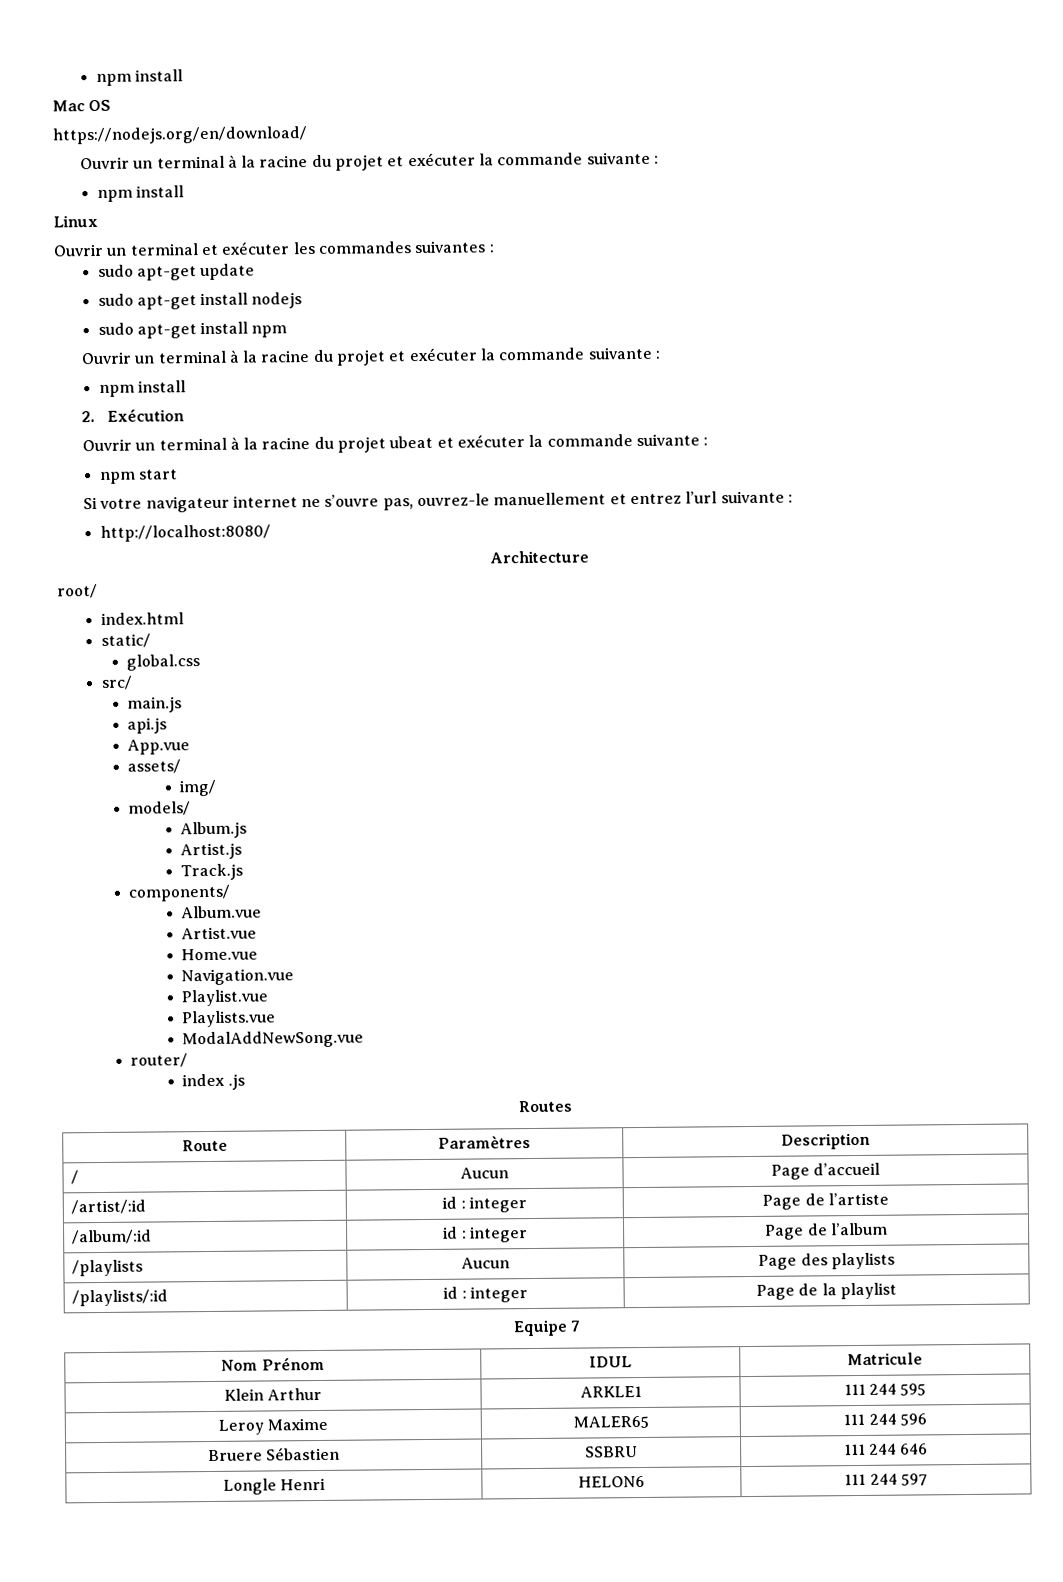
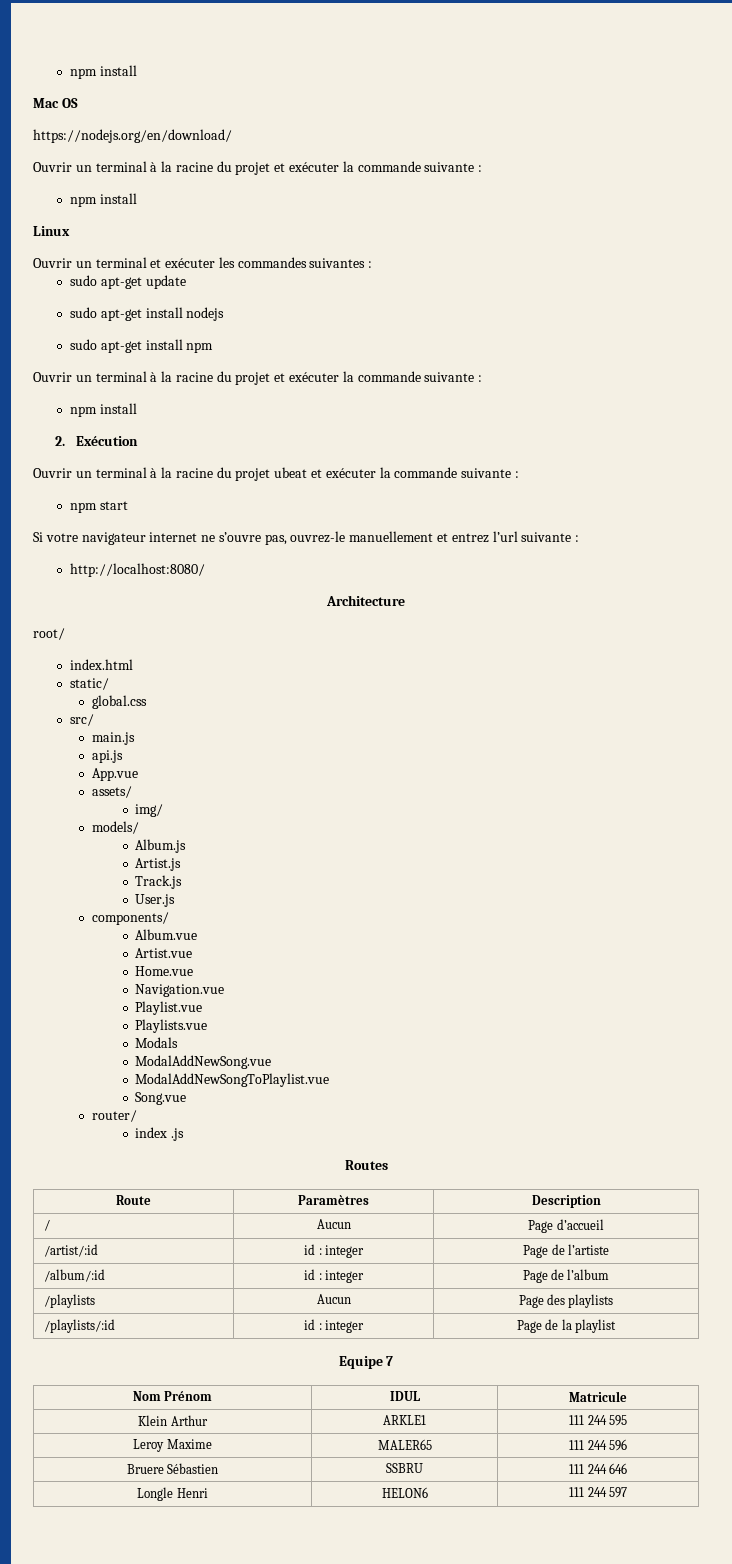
(244, 872) none -> [135,894,176,907] // User.js
(277, 1019) none -> [135,1037,179,1048] // Modals
(365, 1039) none -> [135,1073,330,1087] [135,1092,187,1105] // ModalAddNewSongToPlaylist.vue // Song.vue

